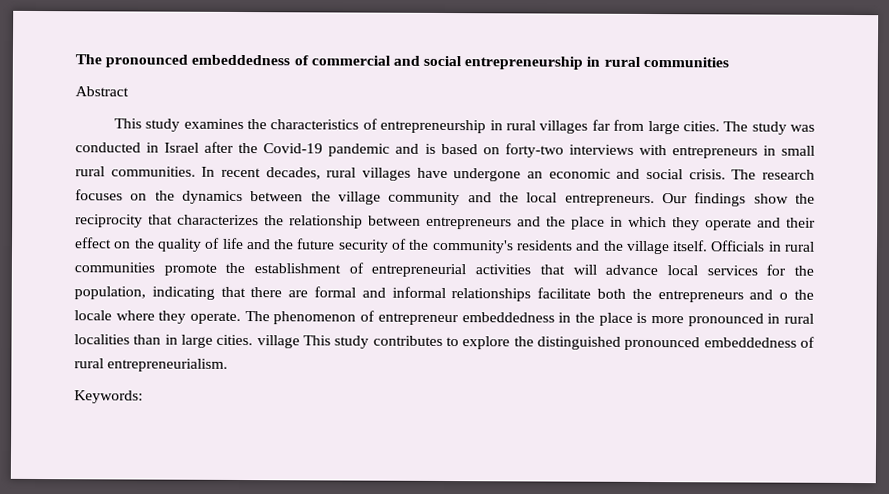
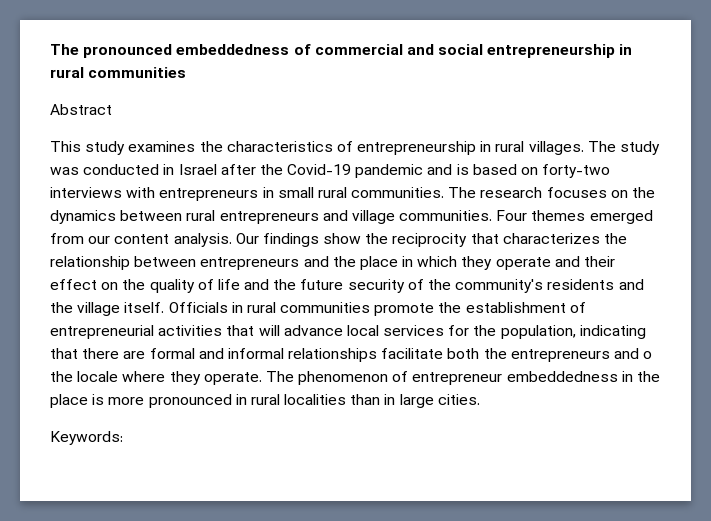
[539,119,720,135] villages far from large cities. -> [528,141,584,155] villages.
[201,166,726,182] In recent decades, rural villages have undergone an economic and social crisis. -> (445, 192) none
[310,191,655,207] the village community and the local entrepreneurs. -> [186,210,653,224] [50,233,232,247] rural entrepreneurs and village communities. Four themes emerged from our content analysis.
[256,335,815,351] [74,358,229,372] village This study contributes to explore the distinguished pronounced embeddedness of rural entrepreneurialism. -> (480, 399) none

